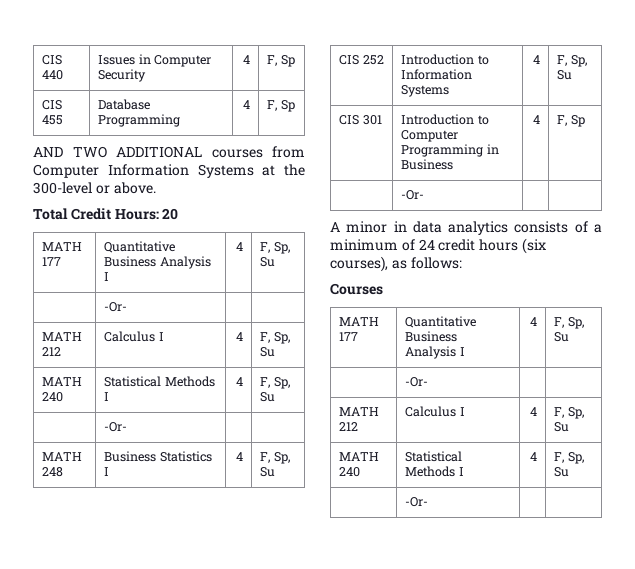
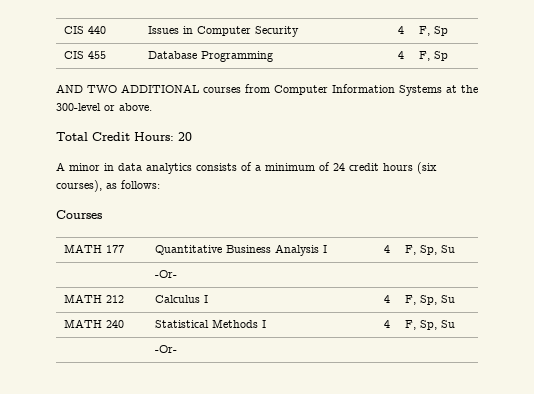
[42,242,83,251] [42,257,62,266] [104,241,176,253] [104,256,211,269] [104,272,110,281] [235,242,243,251] [260,242,290,254] [260,257,276,267] [104,302,128,312] [42,332,83,341] [42,347,62,356] [104,331,164,342] [235,332,243,341] [260,332,290,344] [260,347,276,357] [42,377,83,386] [42,392,64,402] [104,376,215,387] [104,392,110,401] [235,377,243,386] [260,377,290,389] [260,392,276,402] [104,422,128,432] [42,452,83,461] [42,467,64,477] [104,451,212,462] [104,467,110,476] [235,452,243,461] [260,452,290,464] [260,467,276,477] [339,55,384,65] [401,54,489,65] [401,69,473,80] [401,85,450,97] [532,55,540,64] [557,55,587,67] [557,70,573,80] [339,115,382,125] [401,114,489,125] [401,130,459,142] [401,144,499,157] [401,159,454,170] [532,115,540,124] [557,115,585,127] [401,190,425,200] // MATH 177 | Quantitative Business Analysis I | 4 | F, Sp, Su // | -Or- | | // MATH 212 | Calculus I | 4 | F, Sp, Su // MATH 240 | Statistical Methods I | 4 | F, Sp, Su // | -Or- | | // MATH 248 | Business Statistics I | 4 | F, Sp, Su // CIS 252 | Introduction to Information Systems | 4 | F, Sp, Su // CIS 301 | Introduction to Computer Programming in Business | 4 | F, Sp // | -Or- | | -> (192, 136) none

